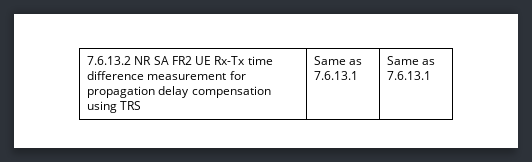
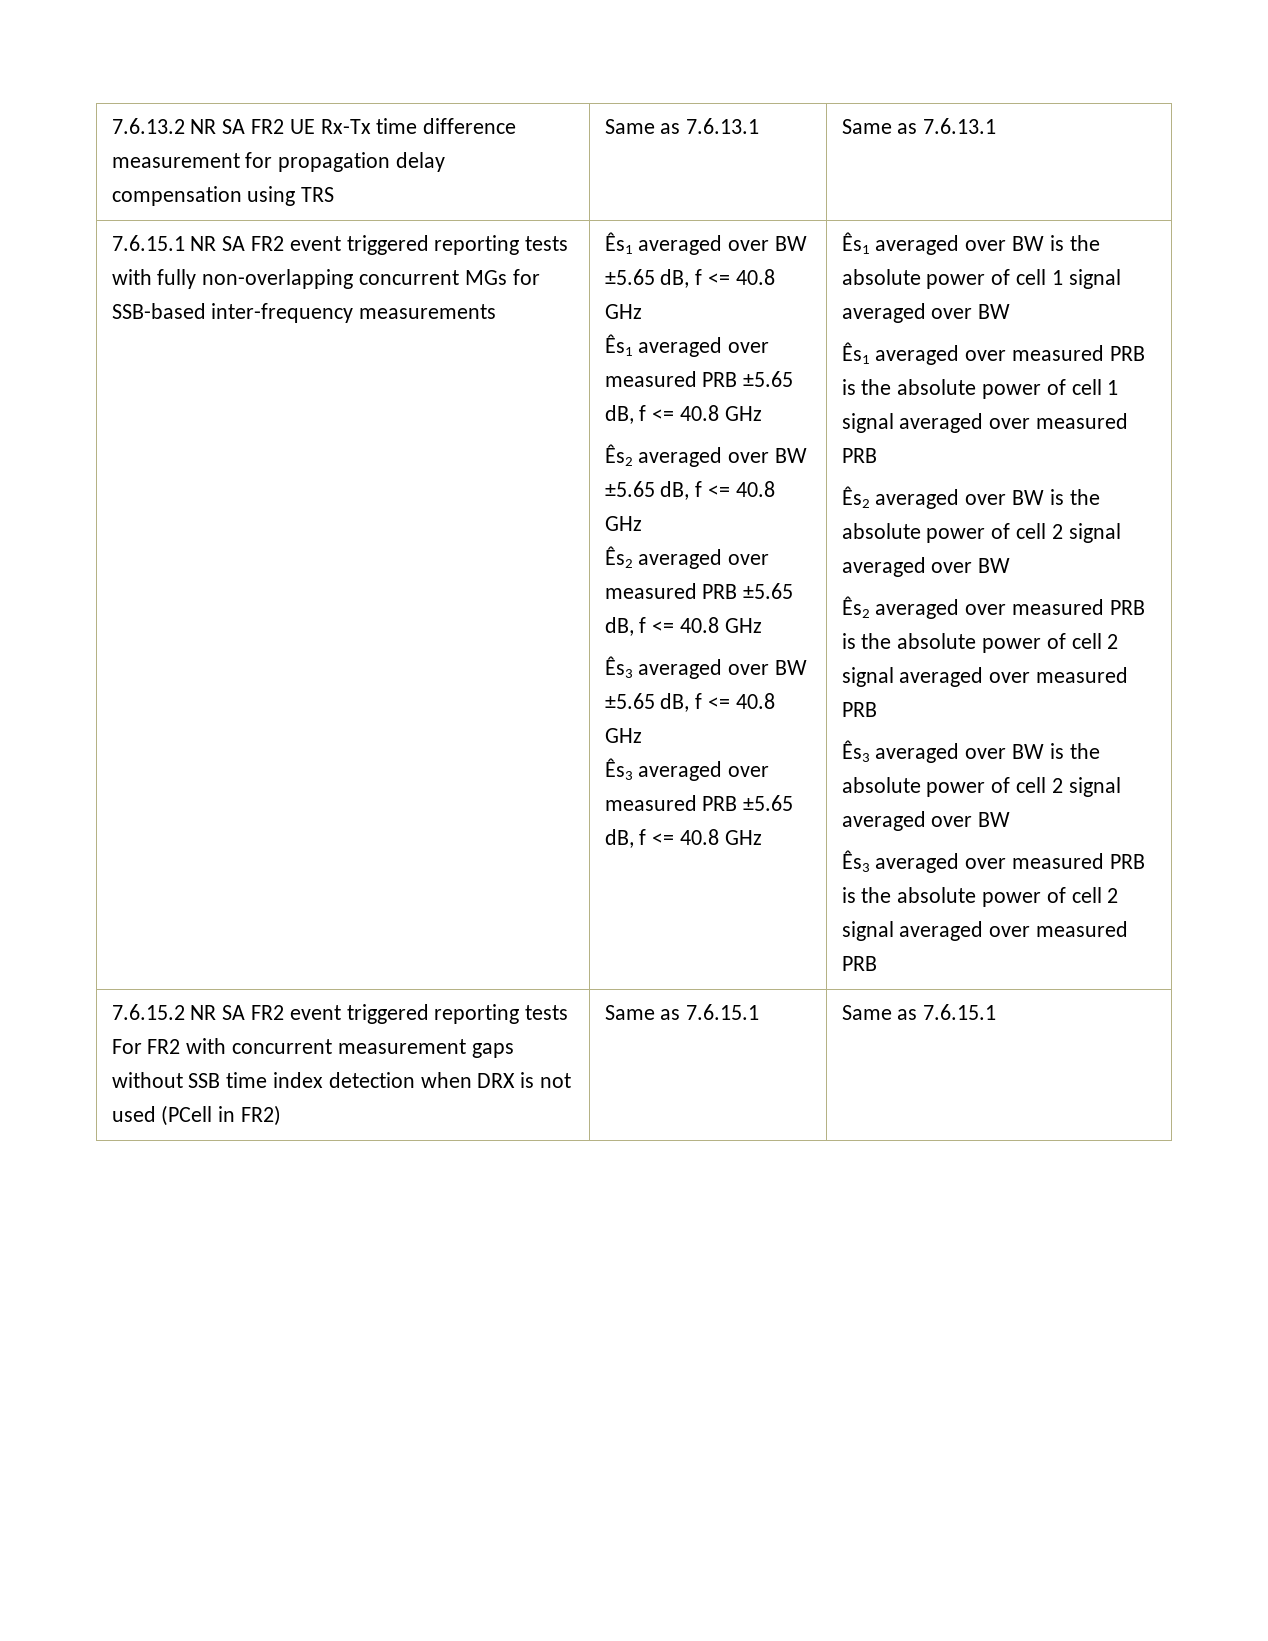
(432, 75) none -> [111,235,569,255] [111,269,540,289] [111,303,497,323] [604,232,808,255] [604,269,775,288] [604,304,642,319] [604,334,770,357] [604,371,794,387] [604,405,762,424] [604,444,808,467] [604,481,775,500] [604,516,642,531] [604,546,770,569] [604,583,794,599] [604,617,762,636] [604,656,808,679] [604,693,775,712] [604,728,642,743] [604,758,770,781] [604,795,794,811] [604,829,762,848] [841,232,1100,255] [841,269,1121,289] [841,303,1011,323] [841,342,1145,365] [841,379,1119,399] [841,413,1129,433] [841,448,877,463] [841,486,1100,509] [841,523,1121,543] [841,557,1011,577] [841,596,1145,619] [841,633,1119,653] [841,667,1129,687] [841,702,877,717] [841,740,1100,763] [841,777,1121,797] [841,811,1011,831] [841,850,1145,873] [841,887,1119,907] [841,921,1129,941] [841,956,877,971] [111,1004,569,1024] [111,1038,514,1058] [111,1072,572,1088] [111,1105,282,1126] [604,1004,760,1020] [841,1004,997,1020] // 7.6.15.1 NR SA FR2 event triggered reporting tests with fully non-overlapping concurrent MGs for SSB-based inter-frequency measurements | Ês1 averaged over BW ±5.65 dB, f <= 40.8 GHz // Ês1 averaged over measured PRB ±5.65 dB, f <= 40.8 GHz // Ês2 averaged over BW ±5.65 dB, f <= 40.8 GHz // Ês2 averaged over measured PRB ±5.65 dB, f <= 40.8 GHz // Ês3 averaged over BW ±5.65 dB, f <= 40.8 GHz // Ês3 averaged over measured PRB ±5.65 dB, f <= 40.8 GHz | Ês1 averaged over BW is the absolute power of cell 1 signal averaged over BW // Ês1 averaged over measured PRB is the absolute power of cell 1 signal averaged over measured PRB // Ês2 averaged over BW is the absolute power of cell 2 signal averaged over BW // Ês2 averaged over measured PRB is the absolute power of cell 2 signal averaged over measured PRB // Ês3 averaged over BW is the absolute power of cell 2 signal averaged over BW // Ês3 averaged over measured PRB is the absolute power of cell 2 signal averaged over measured PRB // 7.6.15.2 NR SA FR2 event triggered reporting tests For FR2 with concurrent measurement gaps without SSB time index detection when DRX is not used (PCell in FR2) | Same as 7.6.15.1 | Same as 7.6.15.1

